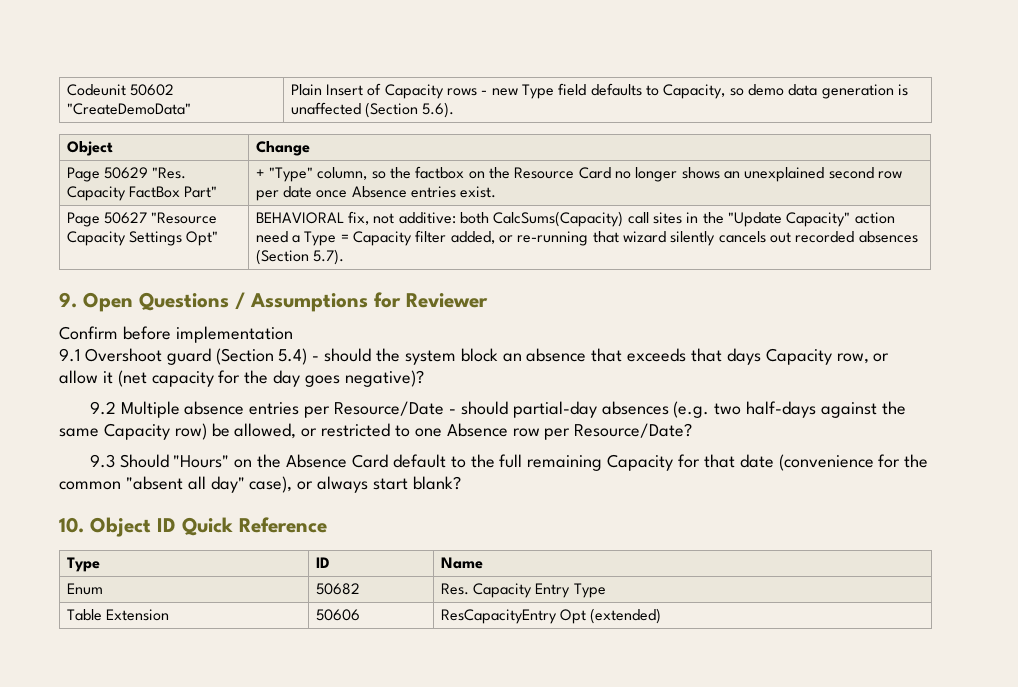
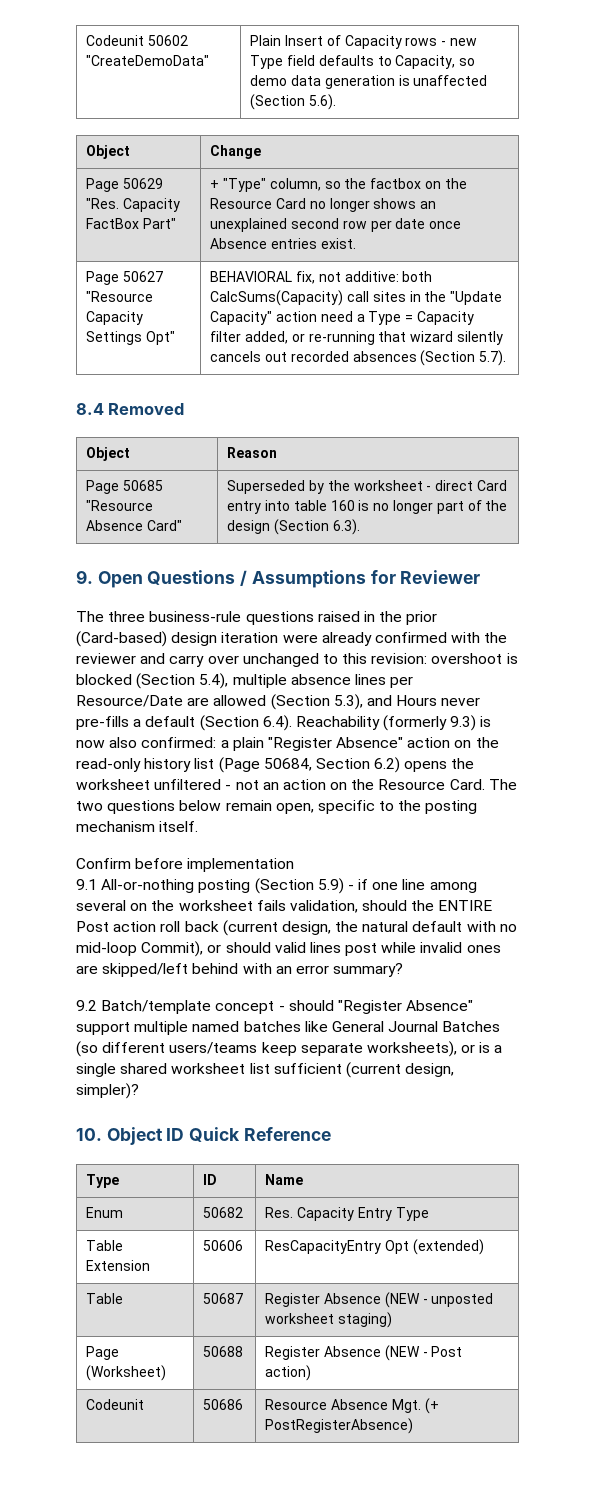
(345, 257) none -> [76,403,185,415] [86,447,131,461] [227,447,278,458] [86,480,164,494] [86,500,154,511] [86,520,183,531] [227,480,508,494] [227,500,508,514] [227,519,360,535] // 8.4 Removed // Object | Reason // Page 50685 "Resource Absence Card" | Superseded by the worksheet - direct Card entry into table 160 is no longer part of the design (Section 6.3).
[59,326,293,343] [59,348,890,365] [59,370,424,387] [89,401,906,418] [59,423,693,440] [89,454,929,471] [59,476,461,493] Confirm before implementation // 9.1 Overshoot guard (Section 5.4) - should the system block an absence that exceeds that days Capacity row, or allow it (net capacity for the day goes negative)? // 9.2 Multiple absence entries per Resource/Date - should partial-day absences (e.g. two half-days against the same Capacity row) be allowed, or restricted to one Absence row per Resource/Date? // 9.3 Should "Hours" on the Absence Card default to the full remaining Capacity for that date (convenience for the common "absent all day" case), or always start blank? -> [76,611,438,625] [76,631,508,647] [76,653,518,667] [76,673,414,689] [76,694,481,710] [76,715,492,731] [76,737,499,751] [76,757,475,773] [76,779,517,790] [76,800,478,814] [76,821,199,832] [76,858,295,872] [76,878,477,894] [76,900,493,913] [76,920,517,936] [76,941,501,957] [76,963,404,977] [76,1000,474,1014] [76,1021,501,1035] [76,1041,503,1057] [76,1062,455,1078] [76,1083,139,1099] The three business-rule questions raised in the prior (Card-based) design iteration were already confirmed with the reviewer and carry over unchanged to this revision: overshoot is blocked (Section 5.4), multiple absence lines per Resource/Date are allowed (Section 5.3), and Hours never pre-fills a default (Section 6.4). Reachability (formerly 9.3) is now also confirmed: a plain "Register Absence" action on the read-only history list (Page 50684, Section 6.2) opens the worksheet unfiltered - not an action on the Resource Card. The two questions below remain open, specific to the posting mechanism itself. // Confirm before implementation // 9.1 All-or-nothing posting (Section 5.9) - if one line among several on the worksheet fails validation, should the ENTIRE Post action roll back (current design, the natural default with no mid-loop Commit), or should valid lines post while invalid ones are skipped/left behind with an error summary? // 9.2 Batch/template concept - should "Register Absence" support multiple named batches like General Journal Batches (so different users/teams keep separate worksheets), or is a single shared worksheet list sufficient (current design, simpler)?
(662, 616) none -> [86,1293,124,1304] [203,1293,244,1304] [265,1292,494,1308] [265,1312,393,1328] [86,1346,120,1360] [86,1365,167,1381] [203,1346,244,1357] [265,1345,463,1361] [265,1365,312,1381] [86,1399,145,1410] [203,1399,244,1410] [265,1398,439,1414] [265,1418,414,1434] // Table | 50687 | Register Absence (NEW - unposted worksheet staging) // Page (Worksheet) | 50688 | Register Absence (NEW - Post action) // Codeunit | 50686 | Resource Absence Mgt. (+ PostRegisterAbsence)

